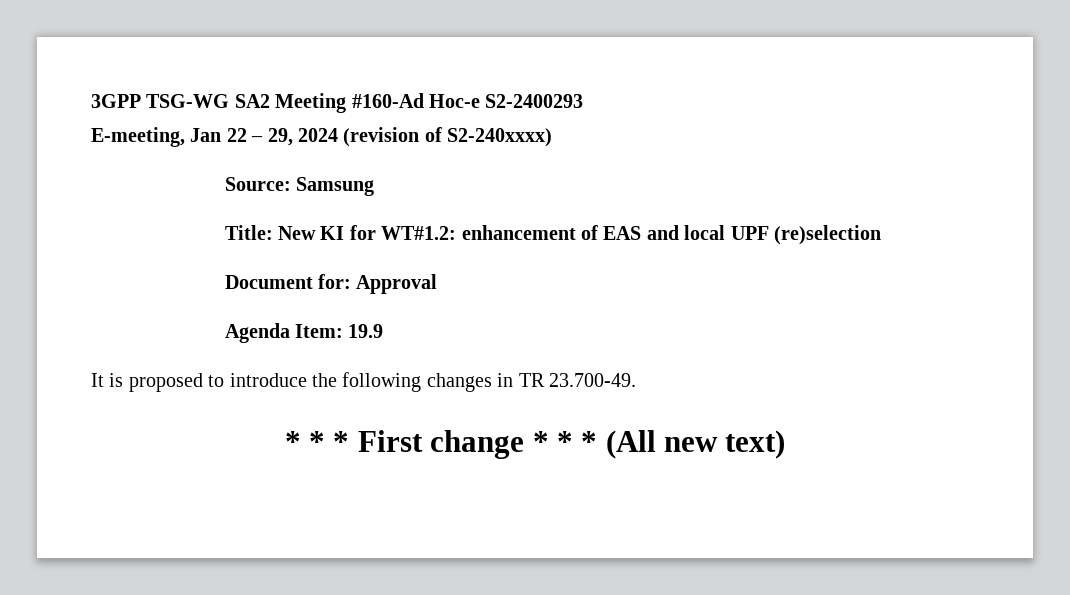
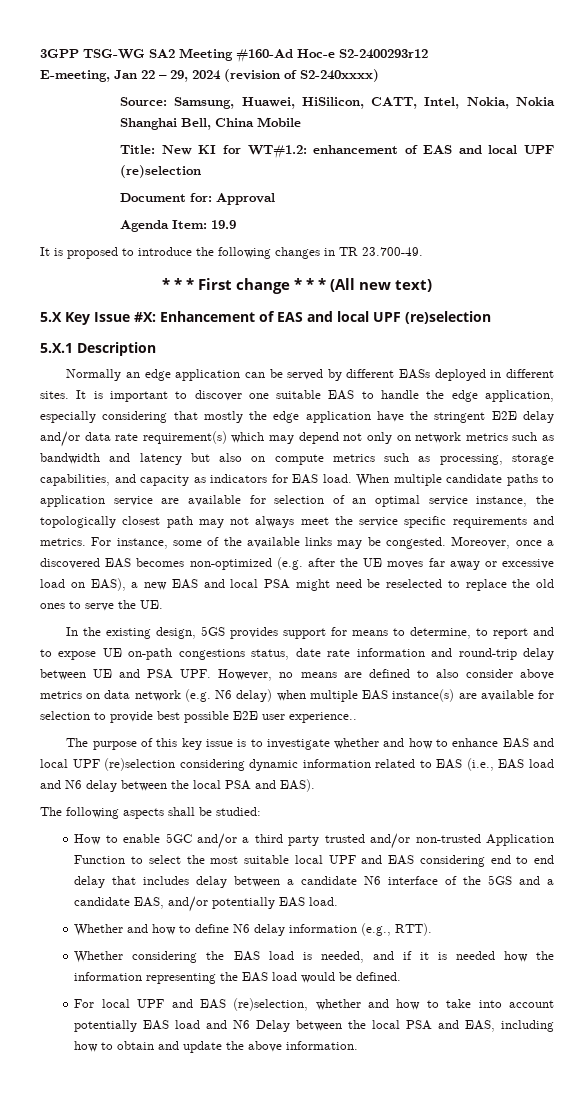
[485,94,584,108] S2-2400293 -> [339,49,428,59] S2-2400293r12
[295,177,374,196] Samsung -> [174,97,555,109] [120,117,302,130] Samsung, Huawei, HiSilicon, CATT, Intel, Nokia, Nokia Shanghai Bell, China Mobile
(786, 444) none -> [40,311,491,325] [40,342,156,356] [66,369,554,381] [40,390,555,402] [40,411,554,423] [40,431,555,447] [40,453,554,465] [40,474,554,486] [40,495,554,507] [40,516,554,528] [40,536,555,549] [40,557,555,570] [40,578,554,591] [40,600,163,611] [66,626,554,639] [40,648,554,660] [40,669,554,681] [40,689,554,702] [40,711,357,723] [66,738,554,750] [40,758,554,771] [40,779,315,792] [40,807,261,819] [74,833,554,849] [74,855,554,867] [74,875,554,888] [74,896,339,912] [74,923,433,936] [74,951,554,963] [74,972,402,984] [74,998,555,1011] [74,1020,554,1032] [74,1041,359,1053] // 5.X Key Issue #X: Enhancement of EAS and local UPF (re)selection // 5.X.1 Description // Normally an edge application can be served by different EASs deployed in different sites. It is important to discover one suitable EAS to handle the edge application, especially considering that mostly the edge application have the stringent E2E delay and/or data rate requirement(s) which may depend not only on network metrics such as bandwidth and latency but also on compute metrics such as processing, storage capabilities, and capacity as indicators for EAS load. When multiple candidate paths to application service are available for selection of an optimal service instance, the topologically closest path may not always meet the service specific requirements and metrics. For instance, some of the available links may be congested. Moreover, once a discovered EAS becomes non-optimized (e.g. after the UE moves far away or excessive load on EAS), a new EAS and local PSA might need be reselected to replace the old ones to serve the UE. // In the existing design, 5GS provides support for means to determine, to report and to expose UE on-path congestions status, date rate information and round-trip delay between UE and PSA UPF. However, no means are defined to also consider above metrics on data network (e.g. N6 delay) when multiple EAS instance(s) are available for selection to provide best possible E2E user experience.. // The purpose of this key issue is to investigate whether and how to enhance EAS and local UPF (re)selection considering dynamic information related to EAS (i.e., EAS load and N6 delay between the local PSA and EAS). // The following aspects shall be studied: // How to enable 5GC and/or a third party trusted and/or non-trusted Application Function to select the most suitable local UPF and EAS considering end to end delay that includes delay between a candidate N6 interface of the 5GS and a candidate EAS, and/or potentially EAS load. // Whether and how to define N6 delay information (e.g., RTT). // Whether considering the EAS load is needed, and if it is needed how the information representing the EAS load would be defined. // For local UPF and EAS (re)selection, whether and how to take into account potentially EAS load and N6 Delay between the local PSA and EAS, including how to obtain and update the above information.

